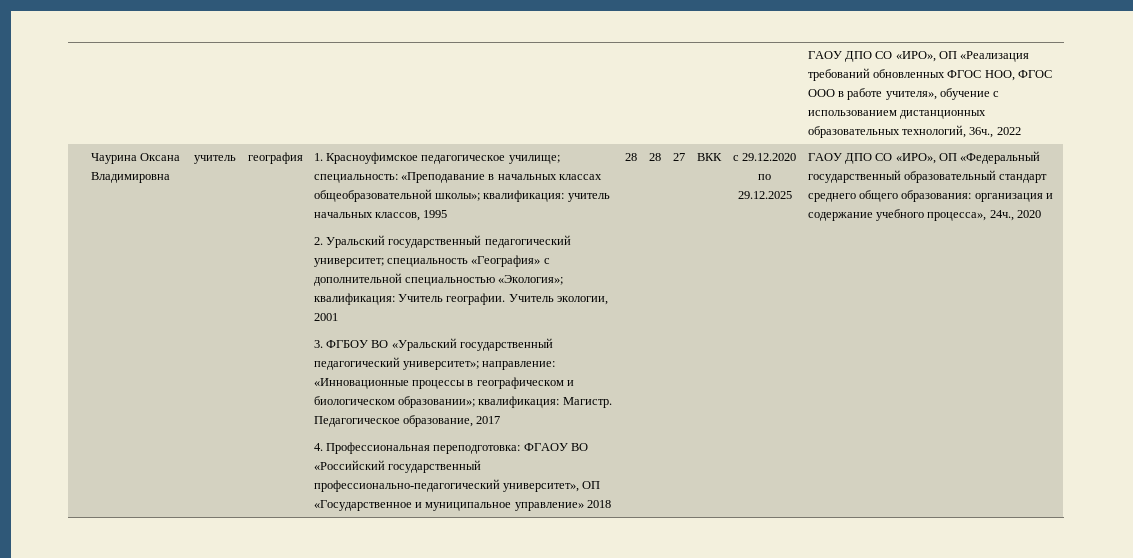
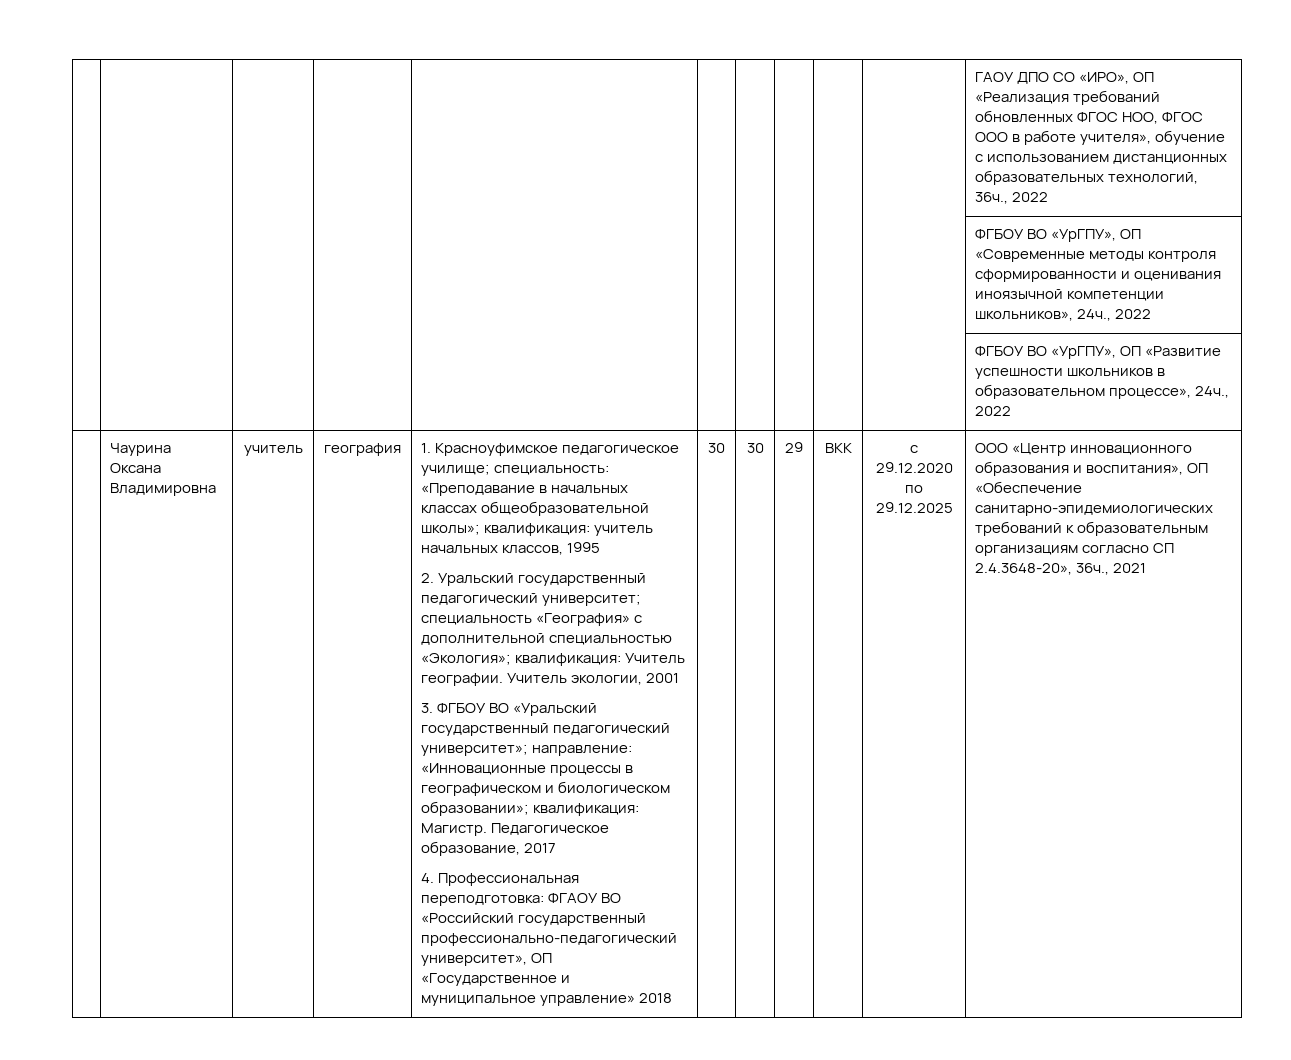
(1021, 131) none -> [975,229,1142,242] [975,249,1217,262] [975,269,1222,282] [975,289,1165,301] [975,309,1152,321] [975,346,1222,359] [975,368,1166,379] [975,384,1230,399] [975,406,1012,416] // | | | | | | | | | | ФГБОУ ВО «УрГПУ», ОП «Современные методы контроля сформированности и оценивания иноязычной компетенции школьников», 24ч., 2022 // | | | | | | | | | | ФГБОУ ВО «УрГПУ», ОП «Развитие успешности школьников в образовательном процессе», 24ч., 2022
[624,153,637,161] [648,153,661,161] [672,153,685,161] 28 | 28 | 27 -> [708,443,725,453] [746,443,764,453] [785,442,803,453] 30 | 30 | 29
[807,151,1041,164] [807,170,1048,183] [807,190,1054,202] [807,209,1042,221] ГАОУ ДПО СО «ИРО», ОП «Федеральный государственный образовательный стандарт среднего общего образования: организация и содержание учебного процесса», 24ч., 2020 -> [975,443,1193,456] [975,461,1209,476] [975,481,1083,493] [975,505,1214,516] [975,521,1209,536] [975,543,1175,556] [975,563,1147,575] ООО «Центр инновационного образования и воспитания», ОП «Обеспечение санитарно-эпидемиологических требований к образовательным организациям согласно СП 2.4.3648-20», 36ч., 2021

